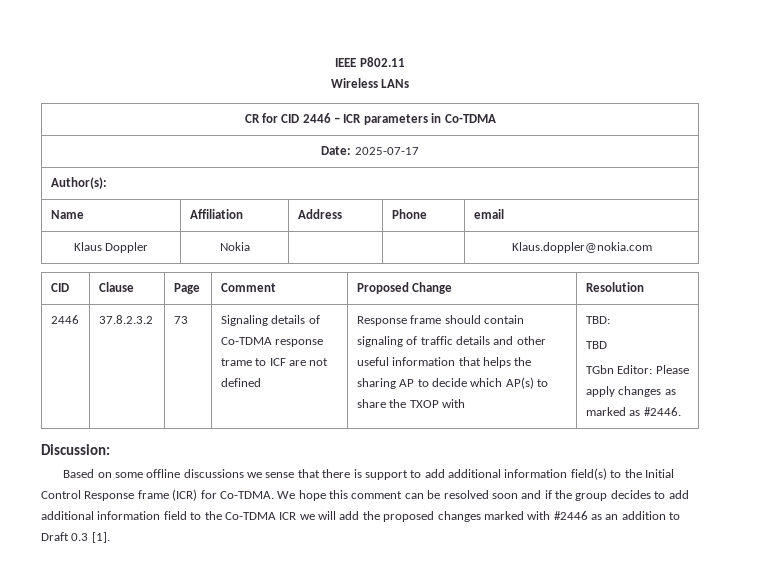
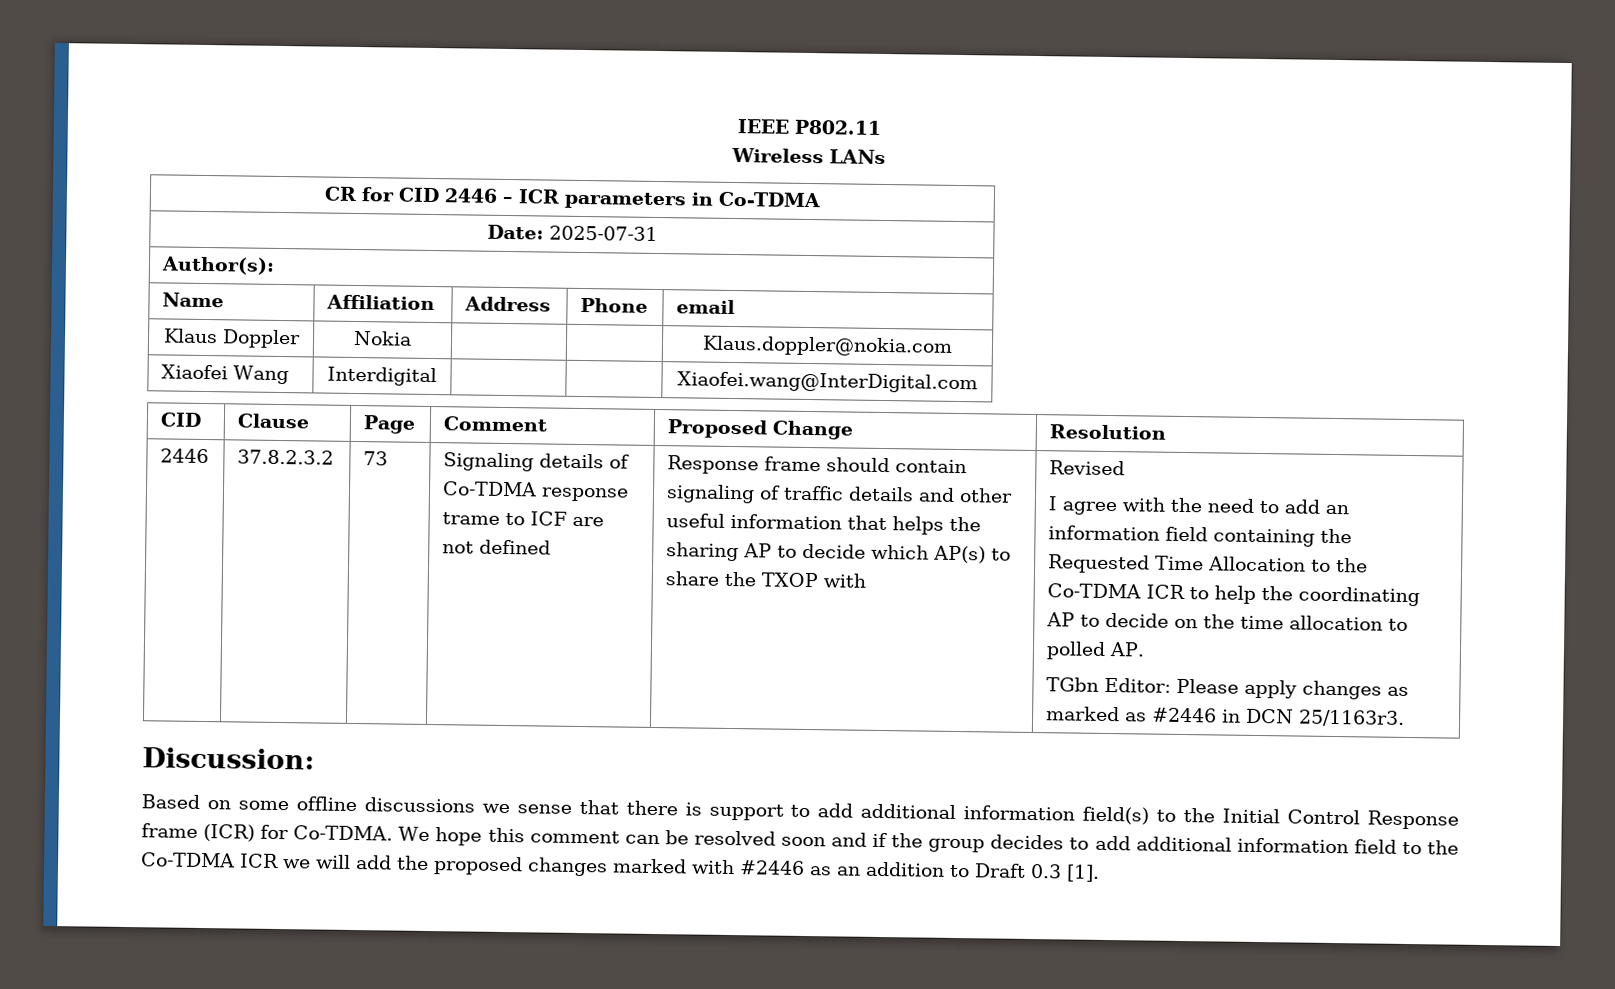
[354,147,419,155] 2025-07-17 -> [548,225,658,241] 2025-07-31
(652, 247) none -> [161,364,290,385] [327,366,437,387] [676,371,978,394] // Xiaofei Wang | Interdigital | | | Xiaofei.wang@InterDigital.com
[585,316,610,324] [585,341,607,349] TBD: // TBD -> [1049,460,1126,476] [1048,496,1350,516] [1048,525,1353,547] [1047,554,1369,574] [1047,583,1421,607] [1046,612,1409,631] [1046,641,1146,660] Revised // I agree with the need to add an information field containing the Requested Time Allocation to the Co-TDMA ICR to help the coordinating AP to decide on the time allocation to polled AP.
[643,407,681,416] #2446. -> [1152,707,1406,727] #2446 in DCN 25/1163r3.

